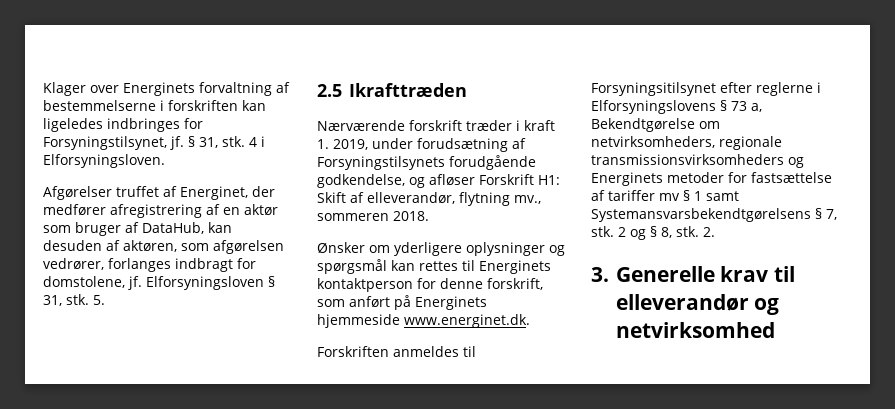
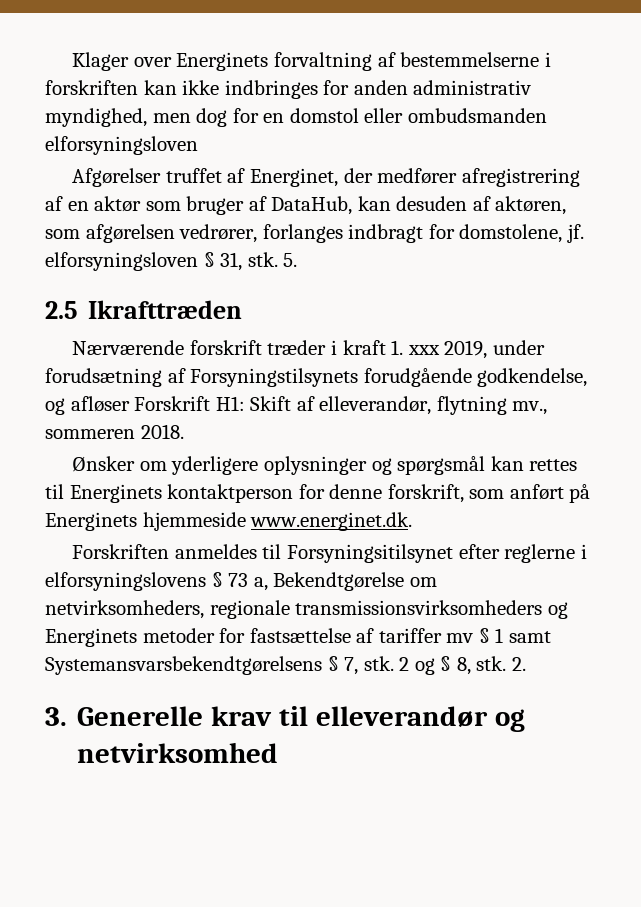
[43,118,103,132] ligeledes -> [182,80,220,95] ikke
[43,136,265,150] [43,154,165,168] Forsyningstilsynet, jf. § 31, stk. 4 i Elforsyningsloven. -> [353,80,532,95] [45,108,547,127] [45,136,198,155] anden administrativ myndighed, men dog for en domstol eller ombudsmanden elforsyningsloven
[146,276,264,290] Elforsyningsloven -> [45,252,198,271] elforsyningsloven
(329, 144) none -> [407,345,440,355] xxx
[591,100,716,114] Elforsyningslovens -> [45,572,206,591] elforsyningslovens

